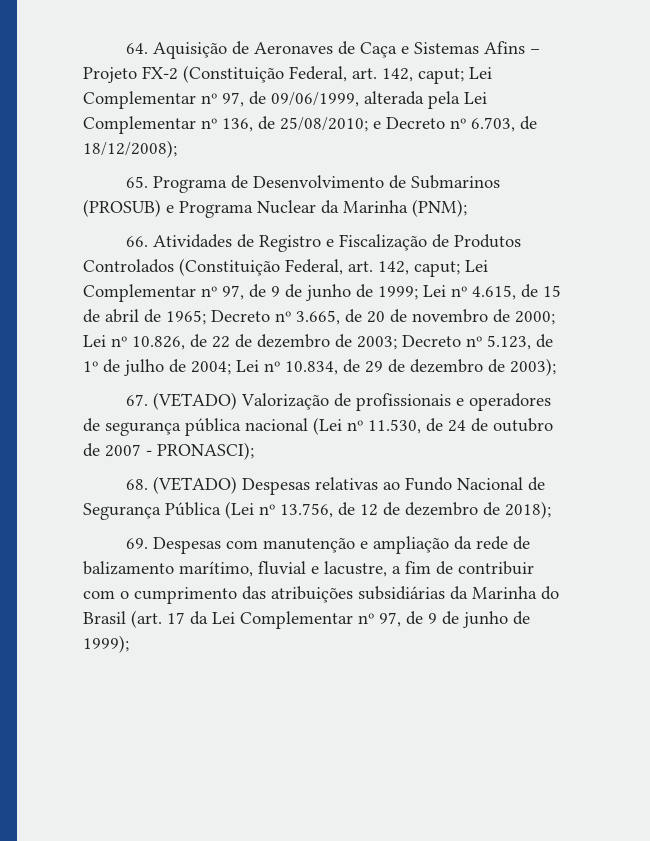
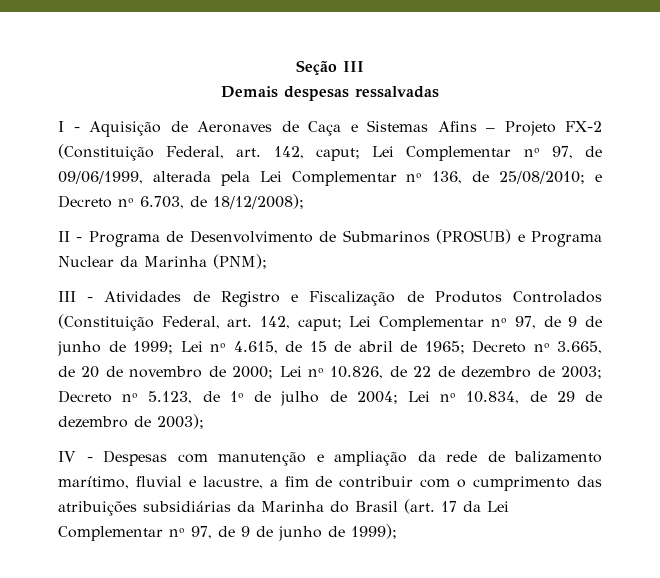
[125,43,148,54] 64. -> [296,60,364,75] [221,86,439,101] [58,121,80,132] Seção III // Demais despesas ressalvadas // I -
[125,176,148,188] 65. -> [58,231,83,242] II -
[125,236,148,247] 66. -> [58,291,94,302] III -
[125,392,551,411] [83,417,553,436] [83,442,254,460] [125,476,545,495] [83,501,551,520] [125,538,148,549] 67. (VETADO) Valorização de profissionais e operadores de segurança pública nacional (Lei nº 11.530, de 24 de outubro de 2007 - PRONASCI); // 68. (VETADO) Despesas relativas ao Fundo Nacional de Segurança Pública (Lei nº 13.756, de 12 de dezembro de 2018); // 69. -> [58,451,93,462] IV -

